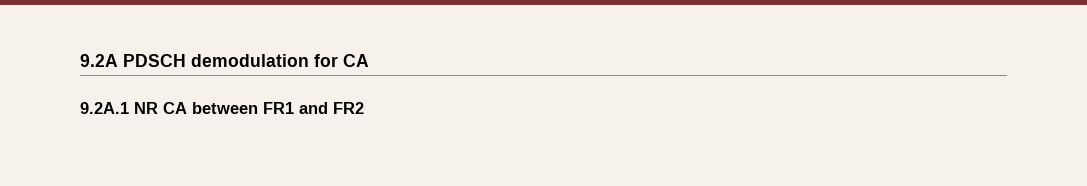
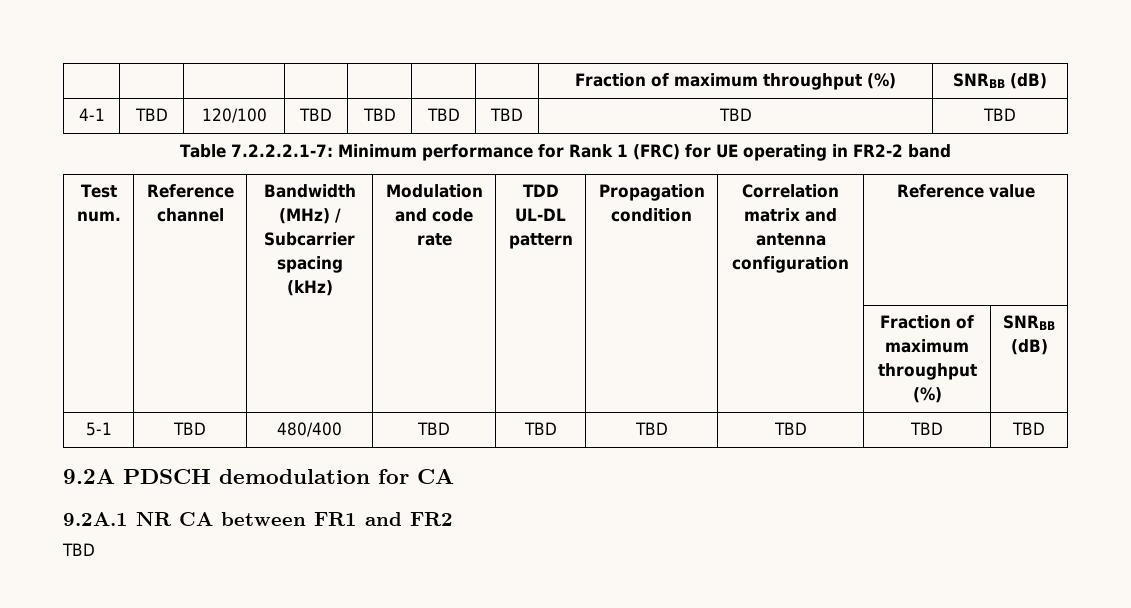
(80, 60) none -> [575,73,896,90] [953,73,1047,89] [78,108,105,121] [134,108,168,121] [201,108,267,123] [299,108,332,121] [362,108,396,121] [426,108,460,121] [490,108,523,121] [718,108,752,121] [983,108,1016,121] [180,144,951,161] [80,184,117,198] [76,211,121,222] [146,184,234,198] [156,208,224,222] [263,184,356,198] [278,208,341,224] [264,232,355,246] [276,256,343,273] [286,280,333,296] [385,184,483,198] [395,208,473,222] [416,233,452,246] [522,184,559,197] [515,208,566,222] [508,233,573,249] [598,184,705,201] [611,208,692,222] [742,184,839,198] [744,208,837,222] [755,233,826,246] [732,256,849,273] [896,184,1035,198] [880,315,974,329] [885,339,969,353] [877,363,977,380] [912,387,942,403] [1003,315,1055,330] [1010,339,1048,355] [85,422,112,436] [173,422,206,435] [277,422,342,437] [417,422,450,435] [523,422,557,435] [634,422,668,435] [773,422,807,435] [910,422,943,435] [1012,422,1045,435] | | | | | | | Fraction of maximum throughput (%) | SNRBB (dB) // 4-1 | TBD | 120/100 | TBD | TBD | TBD | TBD | TBD | TBD // Table 7.2.2.2.1-7: Minimum performance for Rank 1 (FRC) for UE operating in FR2-2 band // Test num. | Reference channel | Bandwidth (MHz) / Subcarrier spacing (kHz) | Modulation and code rate | TDD UL-DL pattern | Propagation condition | Correlation matrix and antenna configuration | Reference value // | | | | | | | Fraction of maximum throughput (%) | SNRBB (dB) // 5-1 | TBD | 480/400 | TBD | TBD | TBD | TBD | TBD | TBD //
(364, 108) none -> [62,543,95,556] // TBD

